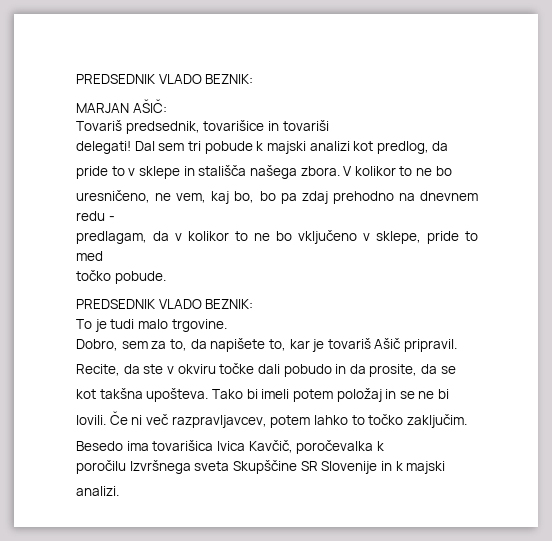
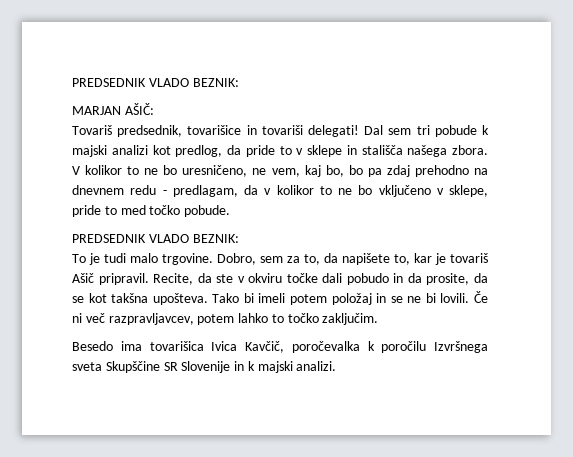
(329, 125) // -> (303, 130) none
(449, 146) // -> (241, 150) none
(452, 171) // -> (178, 170) none
(115, 218) // -> (167, 192) none
(103, 256) // -> (146, 210) none
(227, 325) // -> (213, 259) none
(458, 345) // -> (149, 279) none
(456, 370) // -> (84, 299) none
(450, 394) // -> (436, 298) none
(384, 446) // -> (375, 346) none
(446, 467) // -> (293, 367) none

